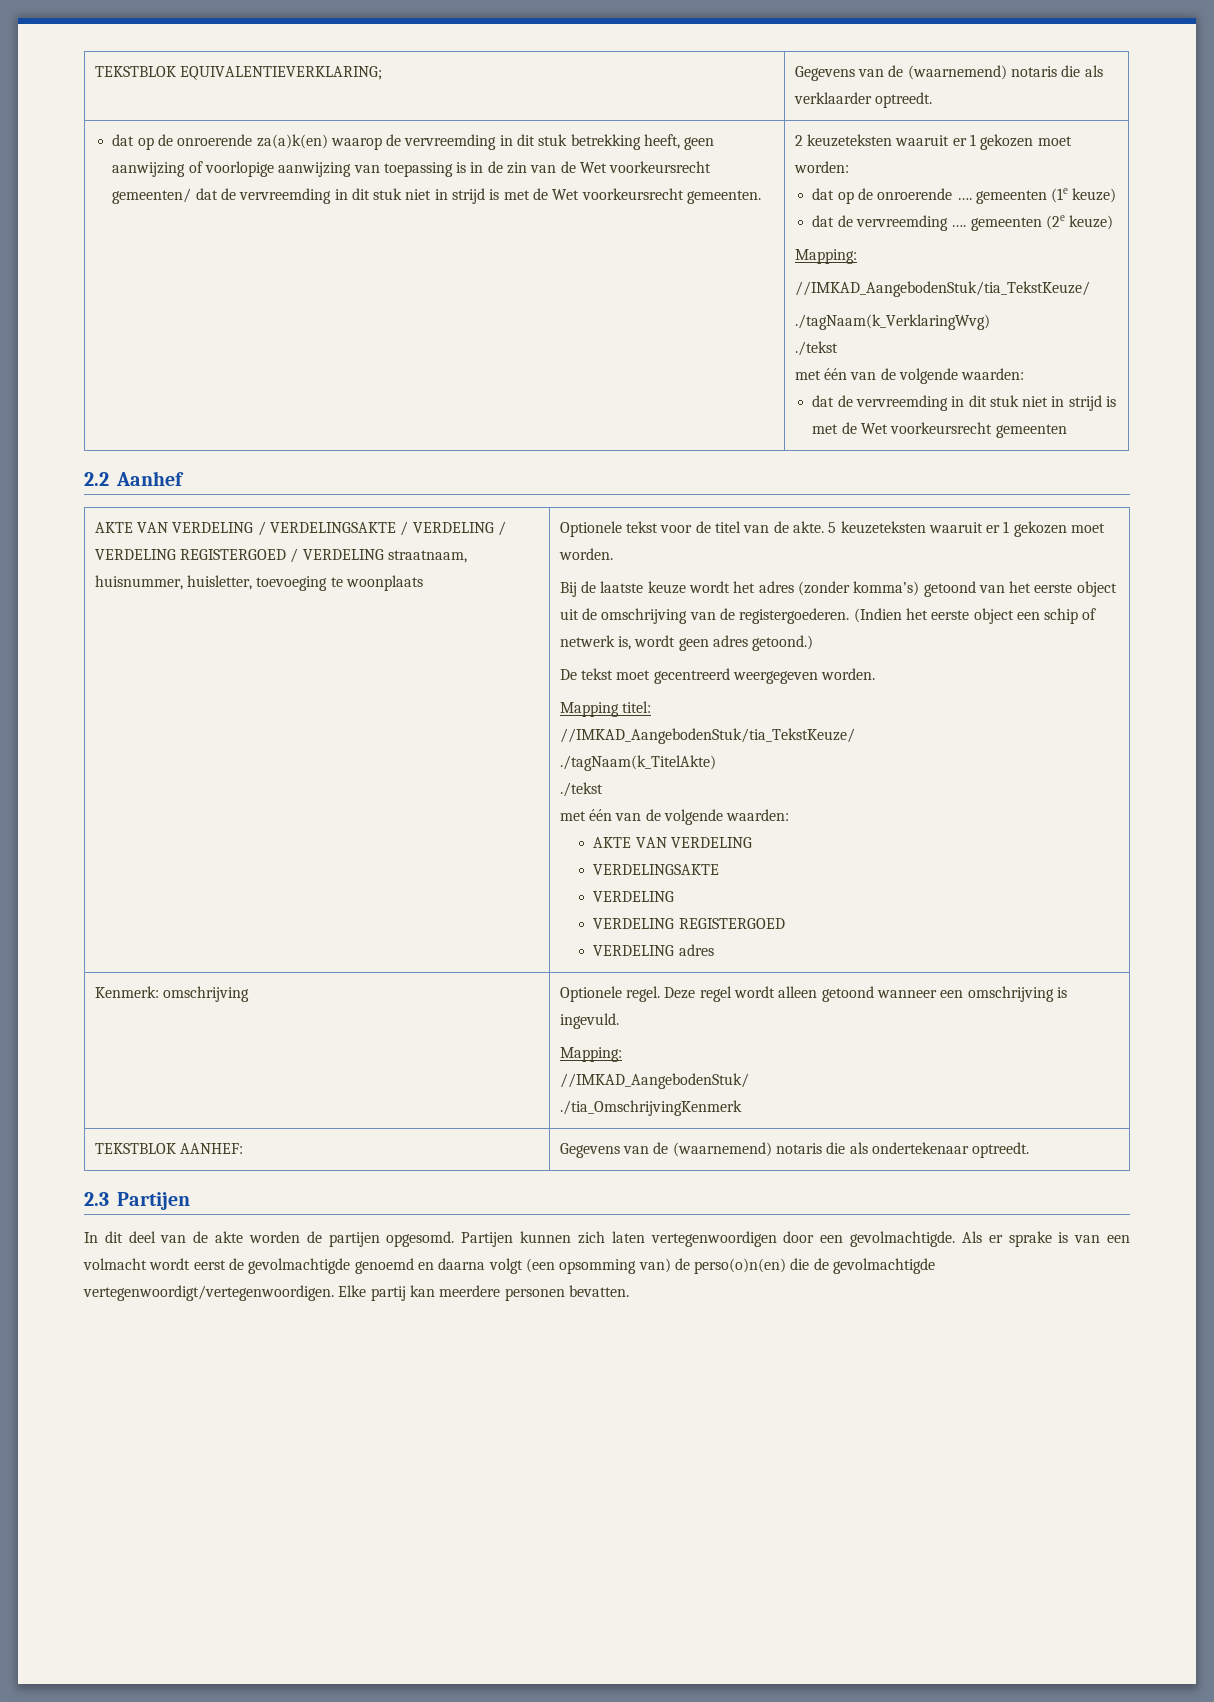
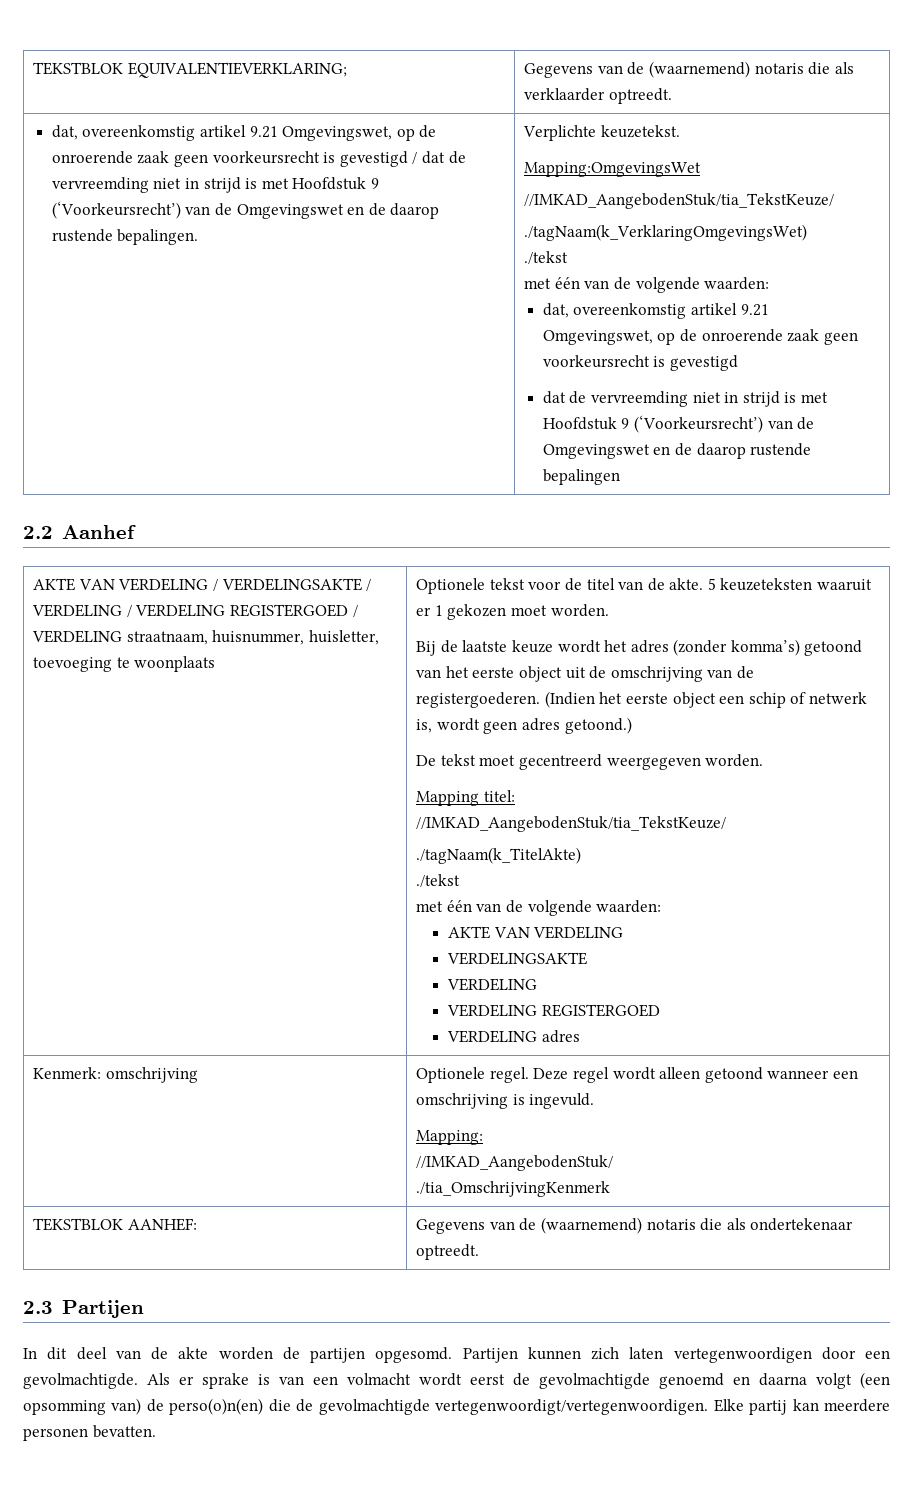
[112,134,715,150] [112,161,712,177] [112,188,762,204] [794,134,1072,150] [793,161,849,173] [812,188,1117,204] [812,215,1114,231] [794,249,857,264] [794,281,1090,297] [794,314,990,330] [794,341,838,356] [794,368,1025,384] [812,395,1117,411] [812,422,1067,438] dat op de onroerende za(a)k(en) waarop de vervreemding in dit stuk betrekking heeft, geen aanwijzing of voorlopige aanwijzing van toepassing is in de zin van de Wet voorkeursrecht gemeenten/ dat de vervreemding in dit stuk niet in strijd is met de Wet voorkeursrecht gemeenten. | 2 keuzeteksten waaruit er 1 gekozen moet worden: // dat op de onroerende …. gemeenten (1e keuze) // dat de vervreemding …. gemeenten (2e keuze) // Mapping: // //IMKAD_AangebodenStuk/tia_TekstKeuze/ // ./tagNaam(k_VerklaringWvg) // ./tekst // met één van de volgende waarden: // dat de vervreemding in dit stuk niet in strijd is met de Wet voorkeursrecht gemeenten -> [51,125,437,141] [51,151,466,167] [51,177,380,193] [51,201,440,219] [51,229,199,245] [523,125,680,141] [524,162,702,177] [524,193,835,209] [524,224,808,241] [524,251,569,264] [524,277,770,293] [542,303,769,319] [542,329,858,345] [542,355,739,371] [542,391,829,407] [542,415,815,433] [542,443,812,459] [542,469,620,485] dat, overeenkomstig artikel 9.21 Omgevingswet, op de onroerende zaak geen voorkeursrecht is gevestigd / dat de vervreemding niet in strijd is met Hoofdstuk 9 (‘Voorkeursrecht’) van de Omgevingswet en de daarop rustende bepalingen. | Verplichte keuzetekst. // Mapping:OmgevingsWet // //IMKAD_AangebodenStuk/tia_TekstKeuze/ // ./tagNaam(k_VerklaringOmgevingsWet) // ./tekst // met één van de volgende waarden: // dat, overeenkomstig artikel 9.21 Omgevingswet, op de onroerende zaak geen voorkeursrecht is gevestigd // dat de vervreemding niet in strijd is met Hoofdstuk 9 (‘Voorkeursrecht’) van de Omgevingswet en de daarop rustende bepalingen

